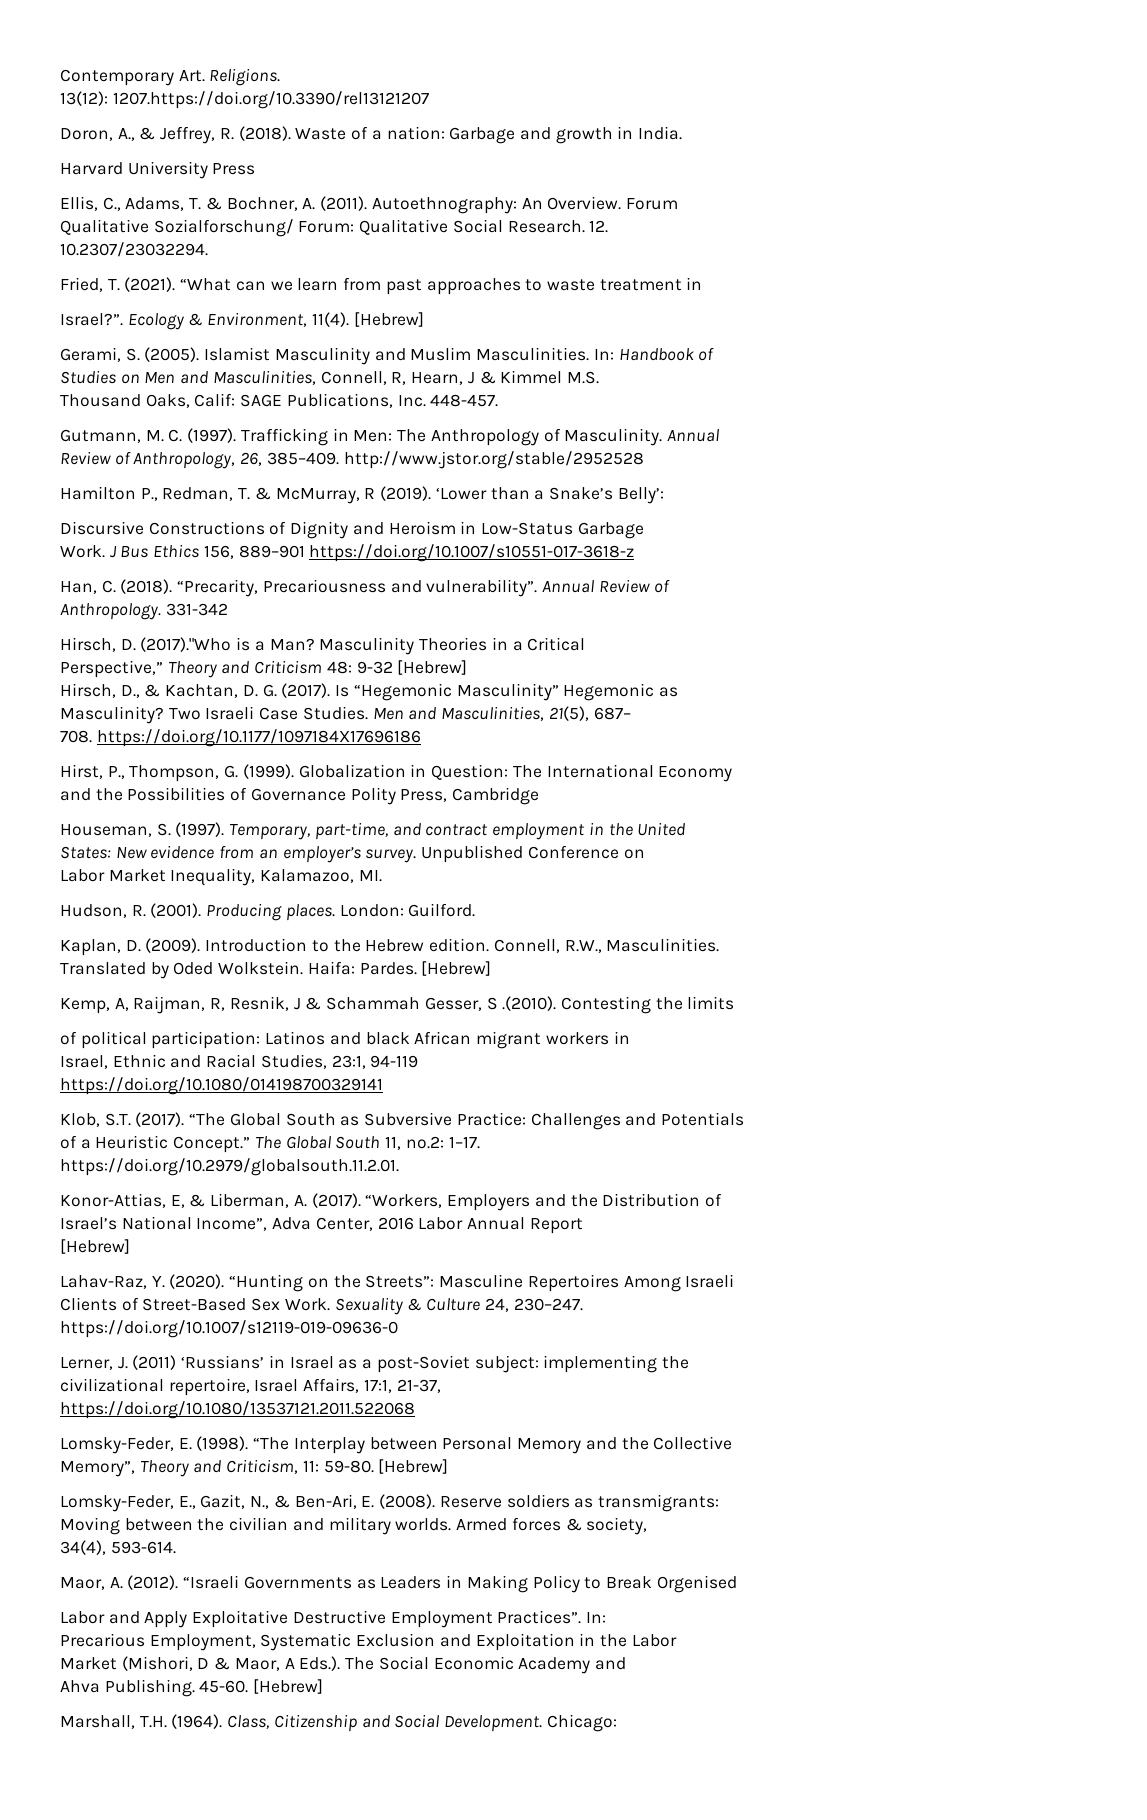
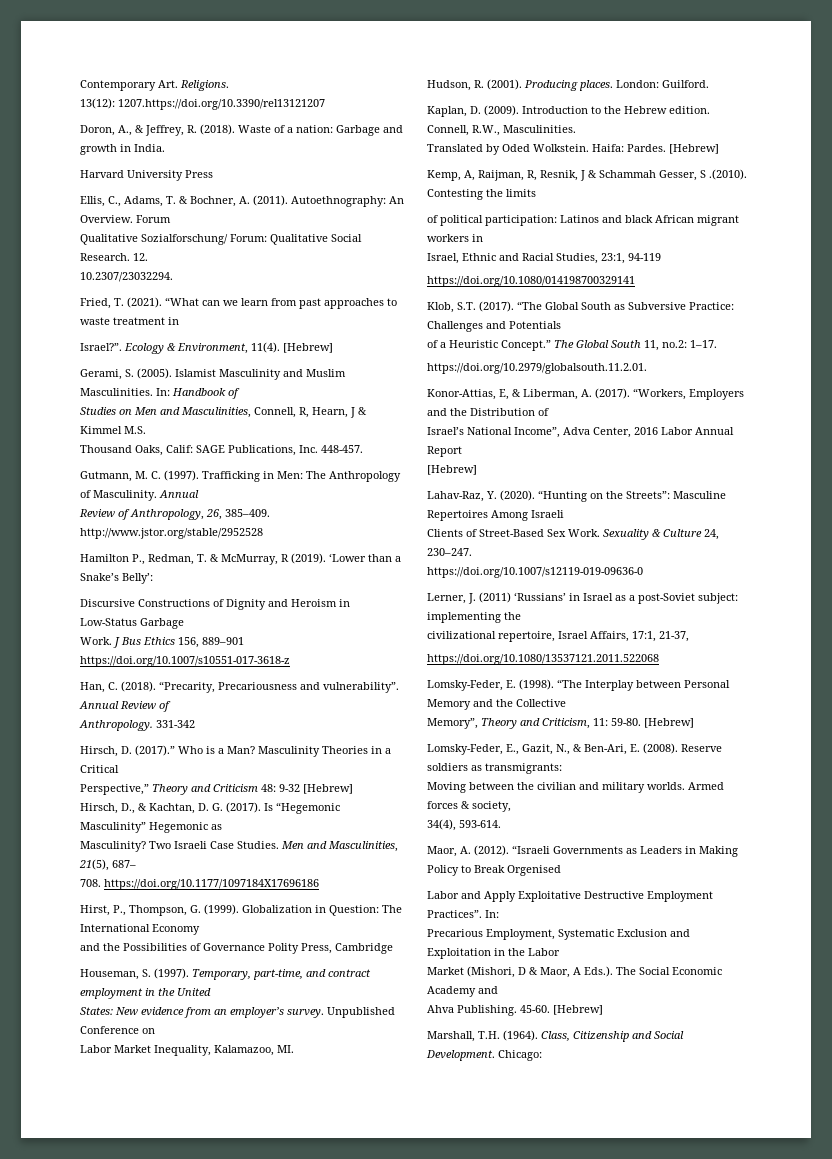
[140,637,232,652] (2017)."Who -> [135,745,203,756] (2017).” Who

